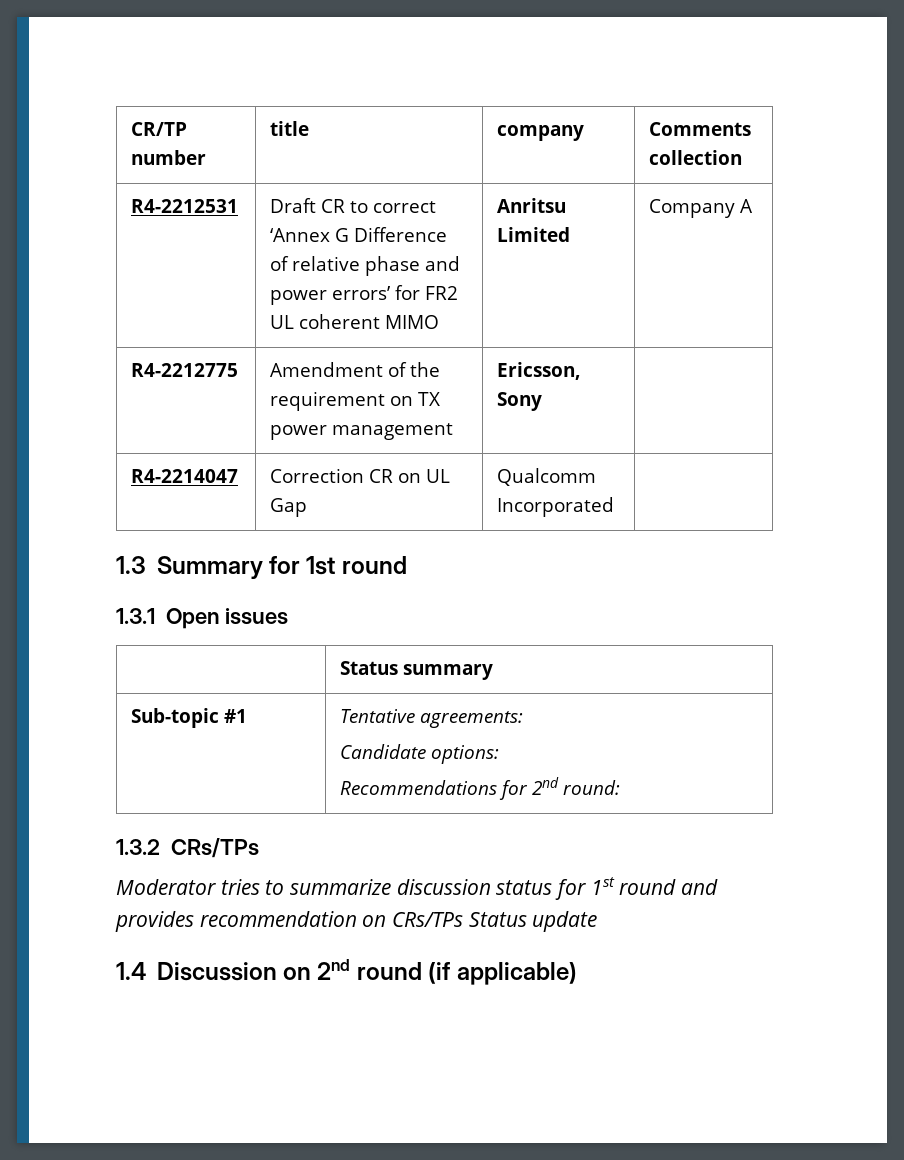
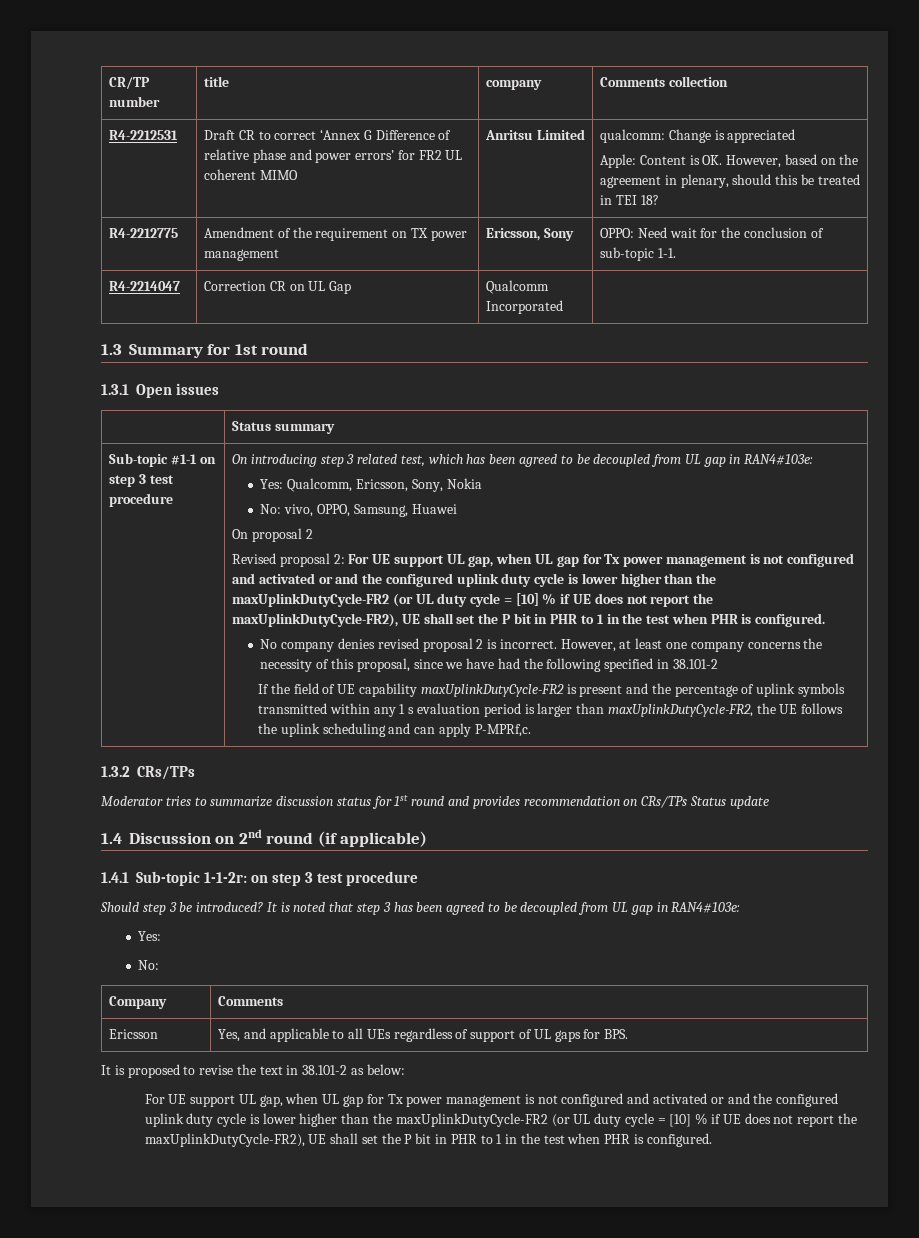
[649,199,754,218] Company A -> [599,129,796,143] [599,154,859,168] [599,174,860,188] [599,195,659,205] qualcomm: Change is appreciated // Apple: Content is OK. However, based on the agreement in plenary, should this be treated in TEI 18?
(543, 401) none -> [599,227,824,238] [599,247,676,261] OPPO: Need wait for the conclusion of sub-topic 1-1.
[224,709,248,723] [340,709,524,728] [340,744,500,764] [340,777,621,800] #1 | Tentative agreements: // Candidate options: // Recommendations for 2nd round: -> [170,454,216,465] [108,474,174,487] [108,493,173,507] [231,454,814,467] [260,478,482,492] [260,504,457,517] [231,528,313,542] [231,553,855,567] [231,573,717,587] [231,593,714,607] [231,613,826,627] [260,638,823,652] [260,658,718,672] [258,683,846,697] [258,703,844,717] [258,723,531,737] #1-1 on step 3 test procedure | On introducing step 3 related test, which has been agreed to be decoupled from UL gap in RAN4#103e: // Yes: Qualcomm, Ericsson, Sony, Nokia // No: vivo, OPPO, Samsung, Huawei // On proposal 2 // Revised proposal 2: For UE support UL gap, when UL gap for Tx power management is not configured and activated or and the configured uplink duty cycle is lower higher than the maxUplinkDutyCycle-FR2 (or UL duty cycle = [10] % if UE does not report the maxUplinkDutyCycle-FR2), UE shall set the P bit in PHR to 1 in the test when PHR is configured. // No company denies revised proposal 2 is incorrect. However, at least one company concerns the necessity of this proposal, since we have had the following specified in 38.101-2 // If the field of UE capability maxUplinkDutyCycle-FR2 is present and the percentage of uplink symbols transmitted within any 1 s evaluation period is larger than maxUplinkDutyCycle-FR2, the UE follows the uplink scheduling and can apply P-MPRf,c.
(577, 973) none -> [101,871,419,886] [100,902,741,915] [138,931,162,941] [138,960,160,970] [108,996,167,1009] [217,996,283,1006] [108,1029,158,1039] [217,1028,629,1042] [101,1064,405,1078] [144,1093,839,1107] [144,1113,857,1127] [144,1133,712,1147] // 1.4.1 Sub-topic 1-1-2r: on step 3 test procedure // Should step 3 be introduced? It is noted that step 3 has been agreed to be decoupled from UL gap in RAN4#103e: // Yes: // No: // Company | Comments // Ericsson | Yes, and applicable to all UEs regardless of support of UL gaps for BPS. // It is proposed to revise the text in 38.101-2 as below: // For UE support UL gap, when UL gap for Tx power management is not configured and activated or and the configured uplink duty cycle is lower higher than the maxUplinkDutyCycle-FR2 (or UL duty cycle = [10] % if UE does not report the maxUplinkDutyCycle-FR2), UE shall set the P bit in PHR to 1 in the test when PHR is configured.

